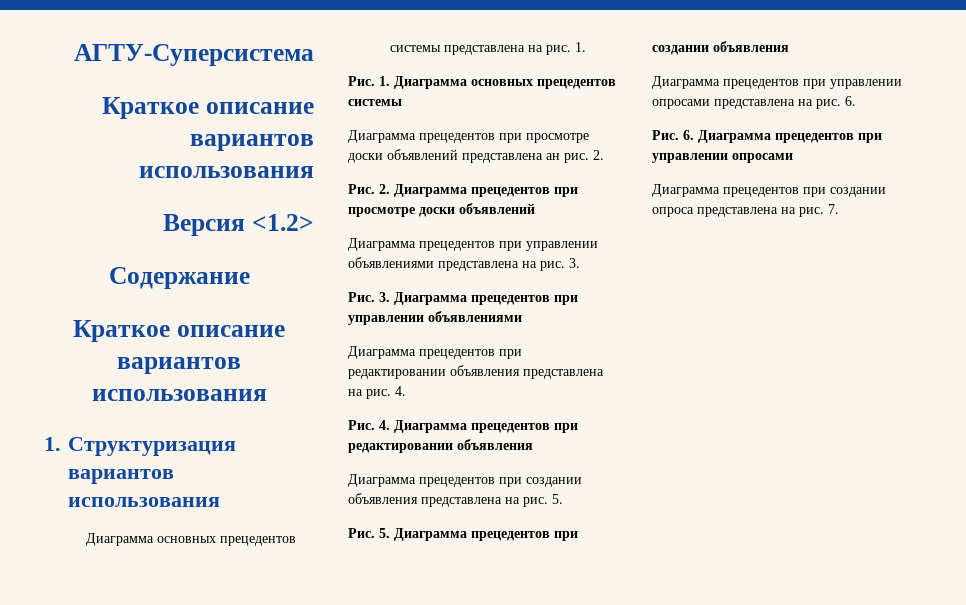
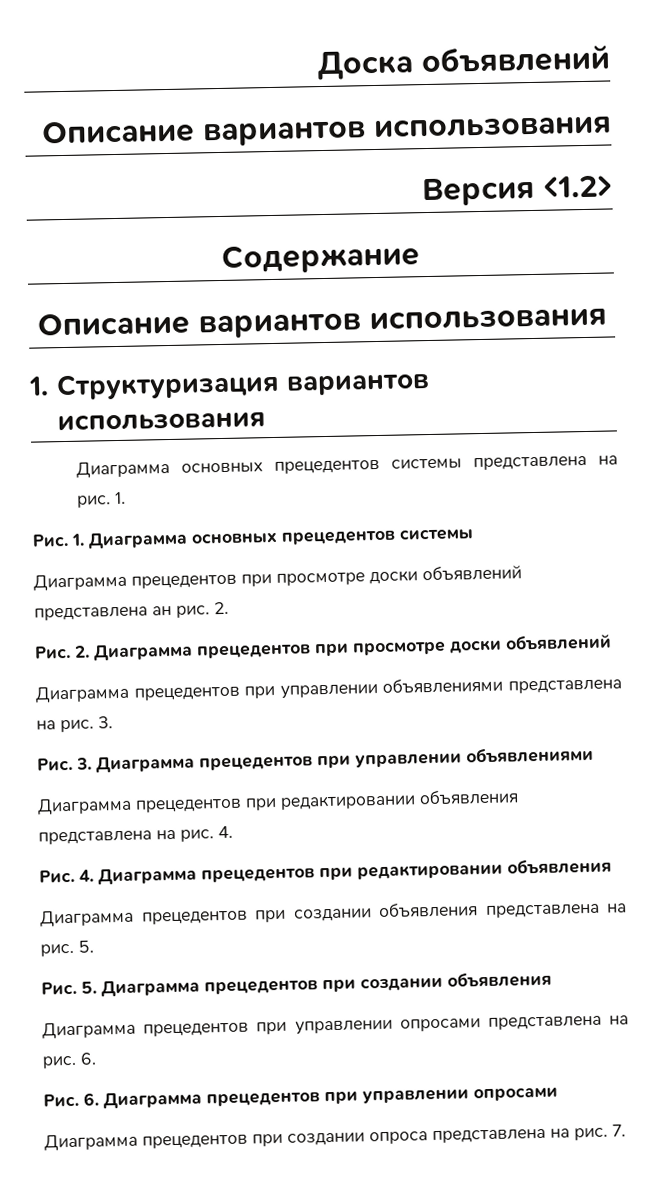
[74,44,314,66] [102,97,314,119] АГТУ-Суперсистема // Краткое описание -> [317,45,611,81] [41,119,195,145] Доска объявлений // Описание
[73,320,285,342] Краткое описание -> [36,311,190,337] Описание

